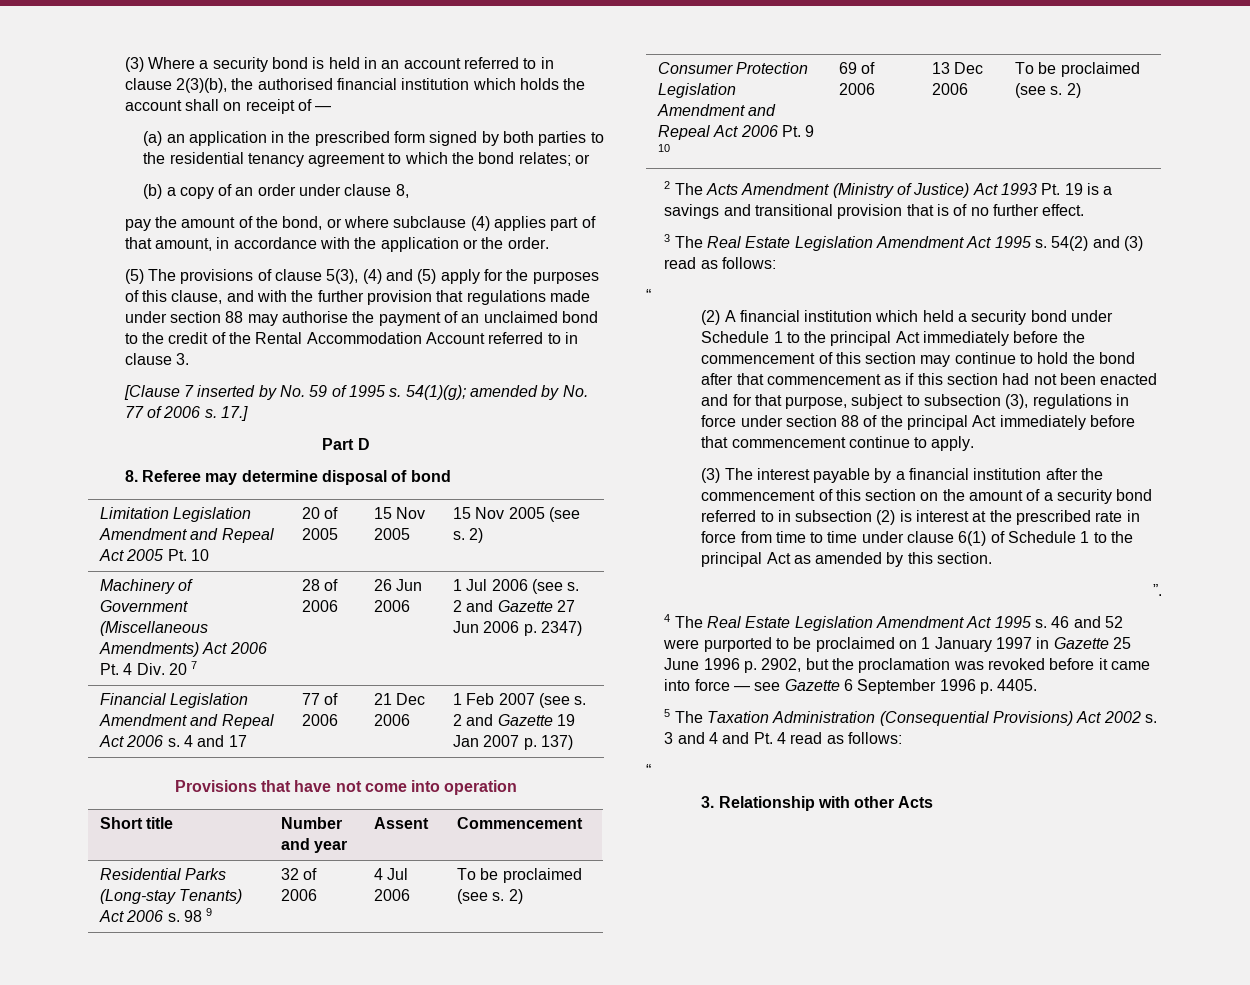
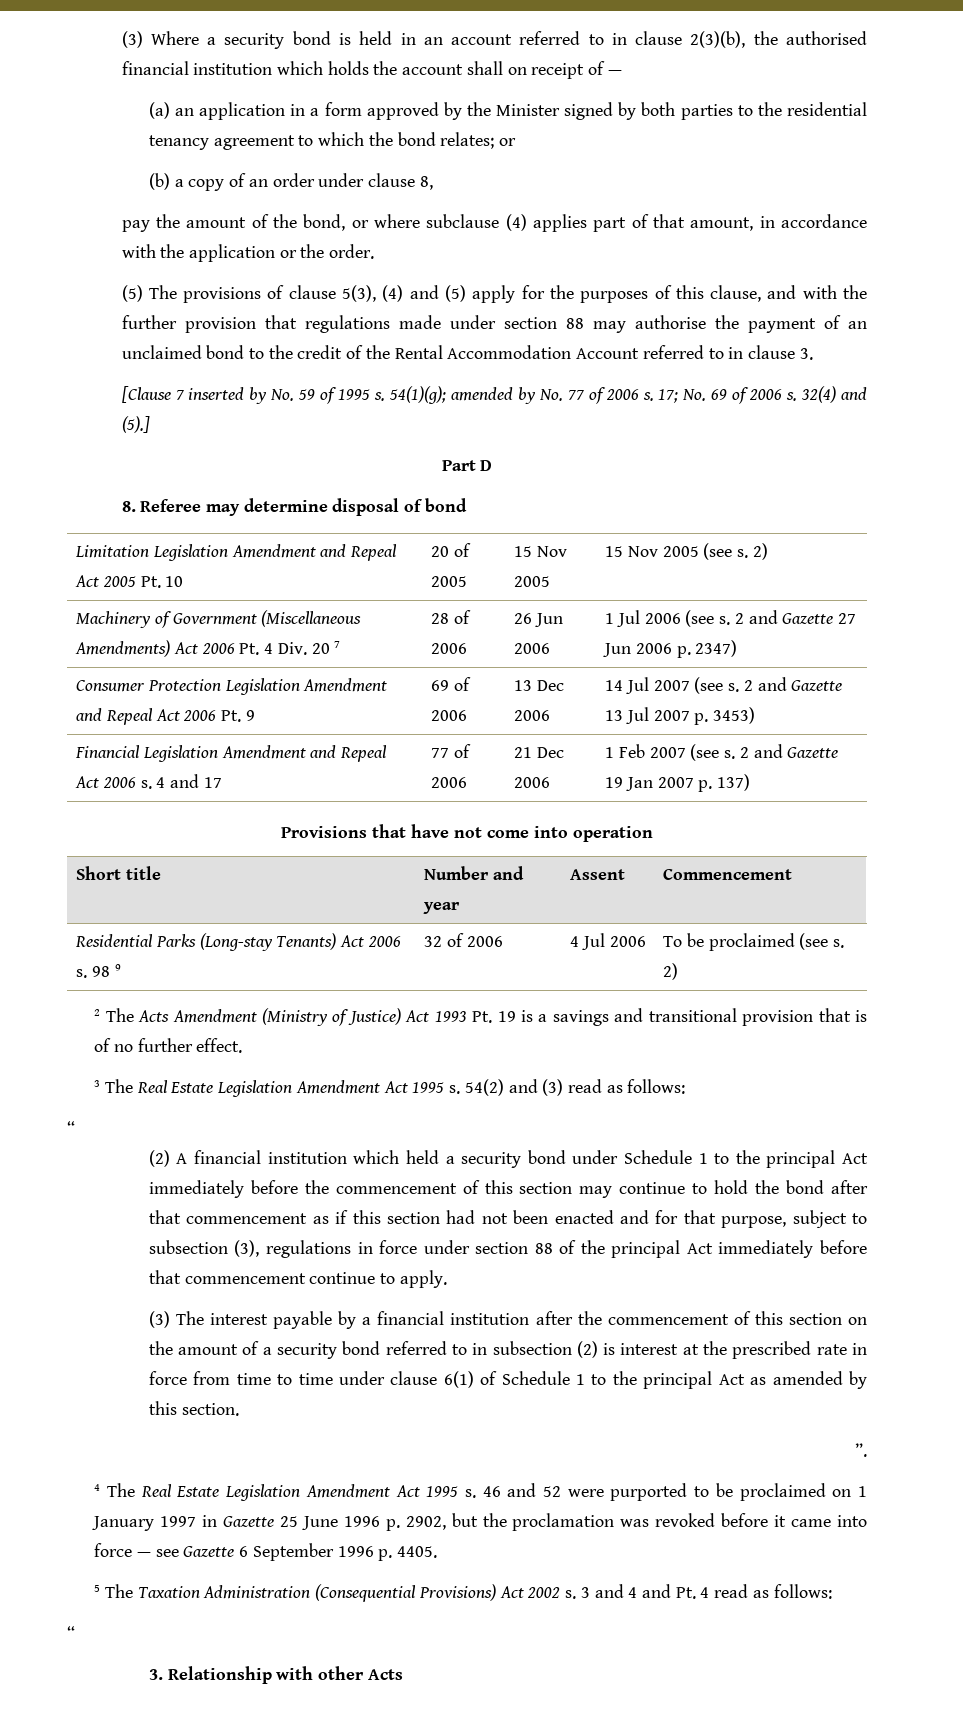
[288,131,426,146] the prescribed form -> [310,102,561,120] a form approved by the Minister
[221,406,249,421] 17.] -> [658,386,868,404] [121,416,150,433] 17; No. 69 of 2006 s. 32(4) and (5).]
(582, 628) none -> [76,678,388,695] [76,708,255,725] [431,677,471,691] [431,710,468,721] [514,680,564,691] [514,710,551,721] [605,677,843,694] [605,707,756,725] // Consumer Protection Legislation Amendment and Repeal Act 2006 Pt. 9 | 69 of 2006 | 13 Dec 2006 | 14 Jul 2007 (see s. 2 and Gazette 13 Jul 2007 p. 3453)
[657,62,809,74] [657,83,736,98] [656,104,777,116] [657,125,815,140] [657,144,670,152] [838,62,876,74] [838,83,875,95] [931,62,984,74] [931,83,968,95] [1014,62,1140,77] [1014,83,1081,98] // Consumer Protection Legislation Amendment and Repeal Act 2006 Pt. 9 10 | 69 of 2006 | 13 Dec 2006 | To be proclaimed (see s. 2) -> (679, 971) none

